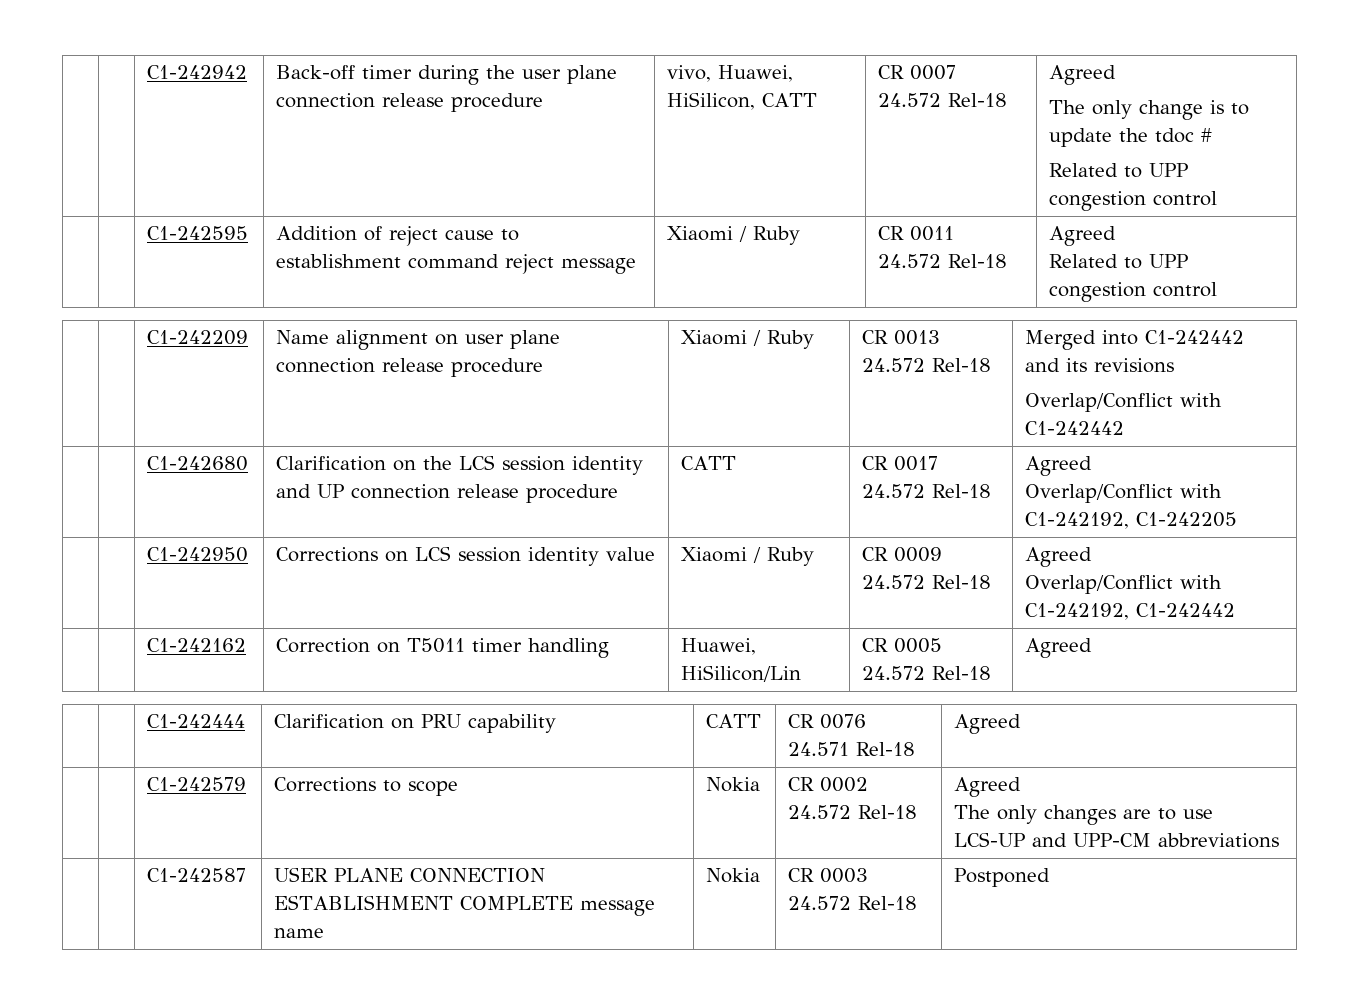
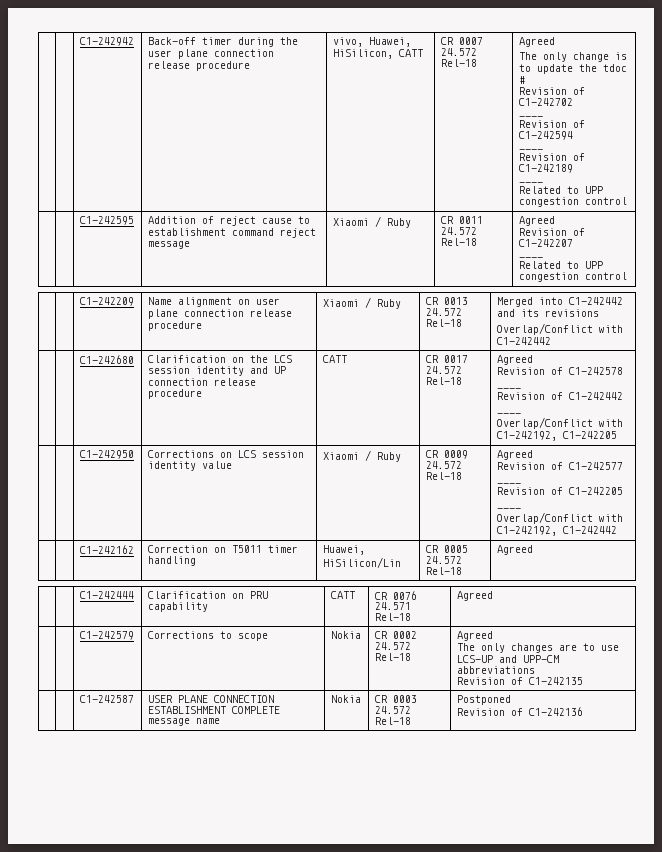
(1213, 135) none -> [518,87,585,95] [518,98,573,106] [518,116,543,117] [518,120,585,128] [518,131,573,140] [518,149,543,150] [518,153,585,161] [518,164,573,173] [518,182,543,183] // Revision of C1-242702 // ____ // Revision of C1-242594 // ____ // Revision of C1-242189 // ____
(1117, 236) none -> [518,228,585,236] [518,239,573,247] [518,257,543,258] // Revision of C1-242207 // ____
(1093, 466) none -> [496,367,623,375] [496,388,521,389] [496,392,623,400] [496,413,521,414] // Revision of C1-242578 // ____ // Revision of C1-242442 // ____
(1093, 557) none -> [496,462,623,470] [496,483,521,484] [496,487,623,495] [496,508,521,509] // Revision of C1-242577 // ____ // Revision of C1-242205 // ____
(1280, 840) none -> [456,677,583,685] // Revision of C1-242135
(1051, 877) none -> [456,707,583,716] // Revision of C1-242136

